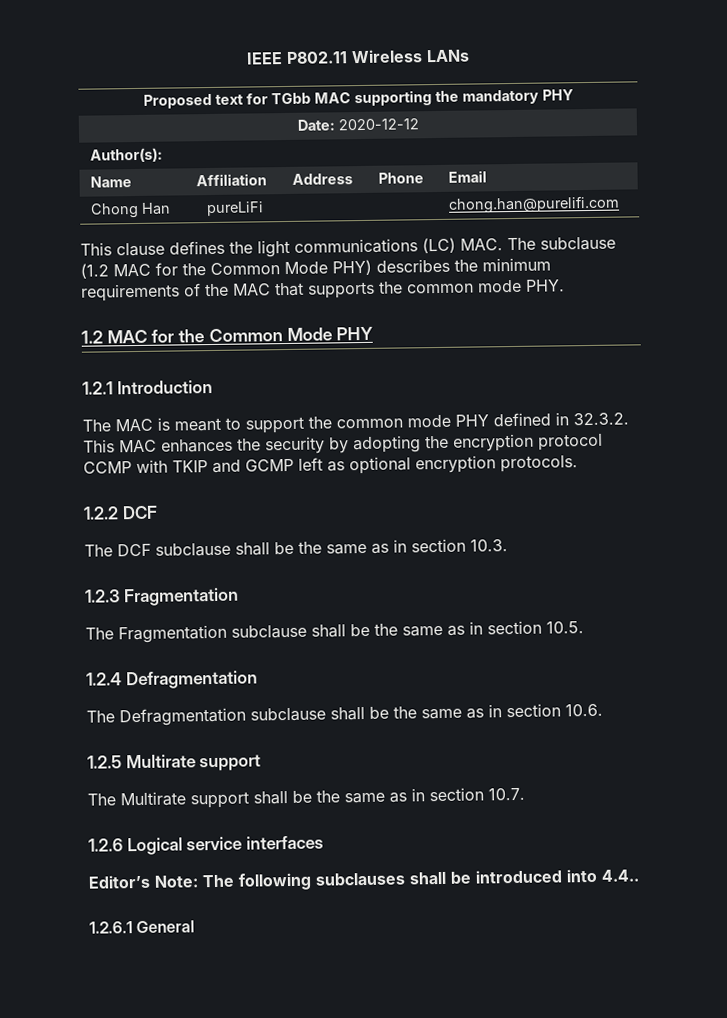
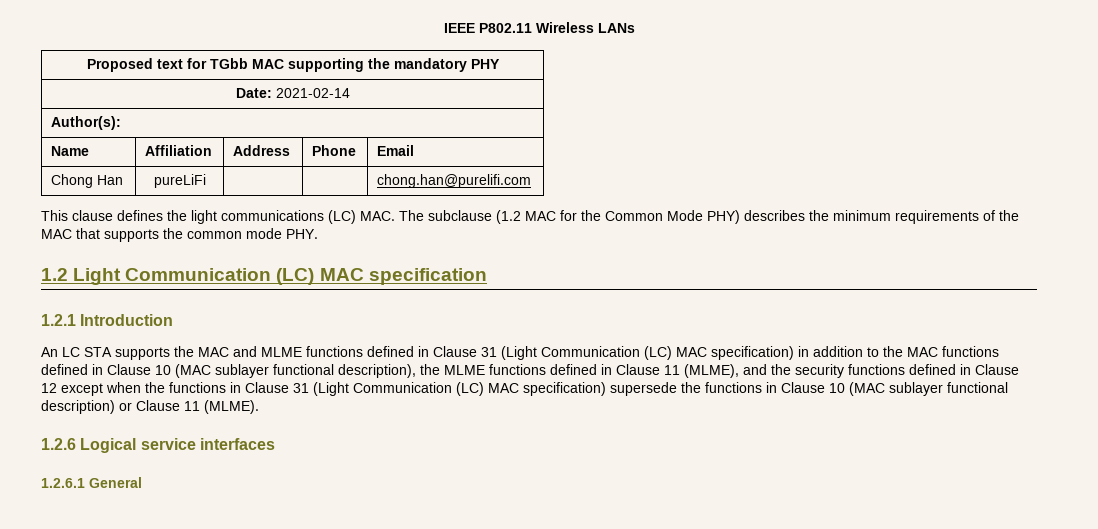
[338,118,419,131] 2020-12-12 -> [275,88,350,98] 2021-02-14
[106,326,374,344] [82,379,213,395] [82,412,629,434] [83,433,603,455] [83,455,578,475] [83,505,158,520] [84,538,508,557] [85,587,239,607] [85,620,584,644] [86,670,258,690] [86,703,603,727] [87,754,262,772] [87,787,525,809] [88,835,324,856] [88,868,639,891] MAC for the Common Mode PHY // 1.2.1 Introduction // The MAC is meant to support the common mode PHY defined in 32.3.2. This MAC enhances the security by adopting the encryption protocol CCMP with TKIP and GCMP left as optional encryption protocols. // 1.2.2 DCF // The DCF subclause shall be the same as in section 10.3. // 1.2.3 Fragmentation // The Fragmentation subclause shall be the same as in section 10.5. // 1.2.4 Defragmentation // The Defragmentation subclause shall be the same as in section 10.6. // 1.2.5 Multirate support // The Multirate support shall be the same as in section 10.7. // 1.2.6 Logical service interfaces // Editor’s Note: The following subclauses shall be introduced into 4.4.. -> [73,268,487,285] [41,314,174,326] [41,346,999,360] [41,364,1019,378] [41,382,1008,396] [41,400,259,414] [41,438,275,453] Light Communication (LC) MAC specification // 1.2.1 Introduction // An LC STA supports the MAC and MLME functions defined in Clause 31 (Light Communication (LC) MAC specification) in addition to the MAC functions defined in Clause 10 (MAC sublayer functional description), the MLME functions defined in Clause 11 (MLME), and the security functions defined in Clause 12 except when the functions in Clause 31 (Light Communication (LC) MAC specification) supersede the functions in Clause 10 (MAC sublayer functional description) or Clause 11 (MLME). // 1.2.6 Logical service interfaces

